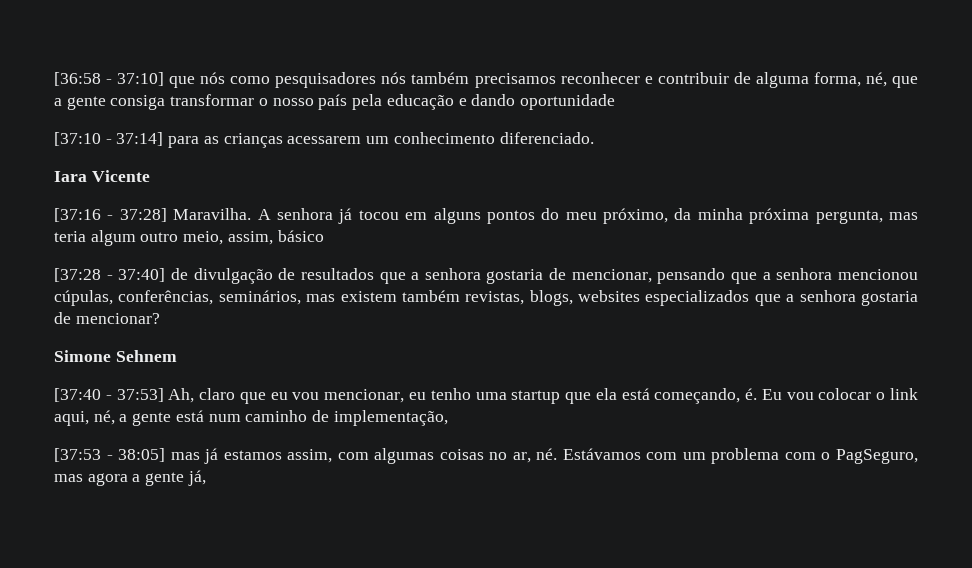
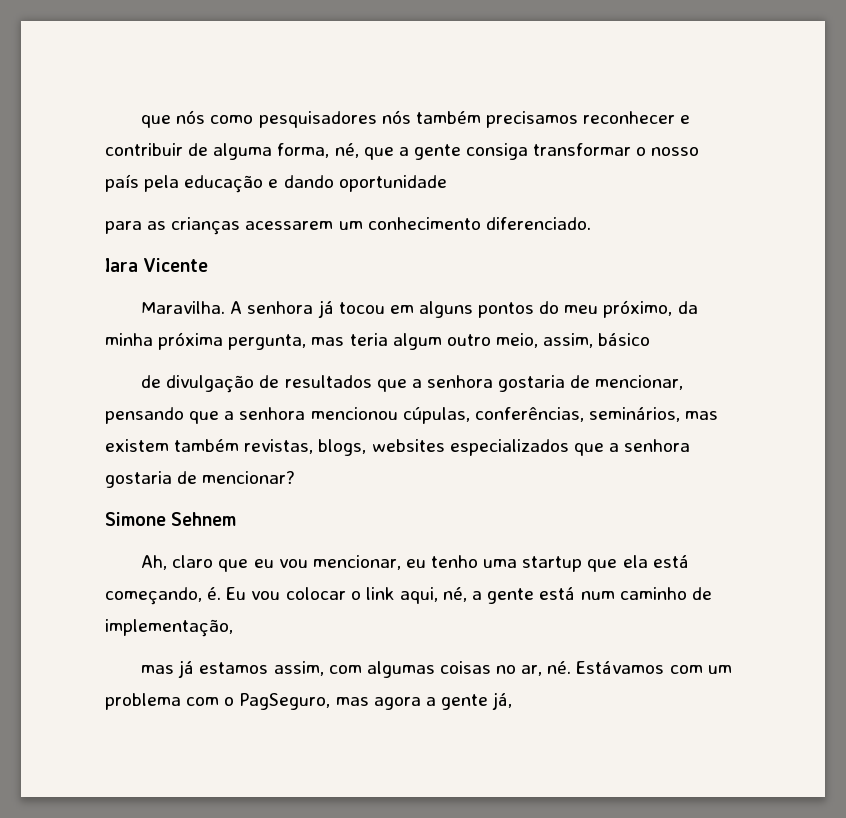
[54,72,165,86] [36:58 - 37:10] -> (141, 121) none
[54,132,164,146] [37:10 - 37:14] -> (447, 183) none
[54,208,167,222] [37:16 - 37:28] -> (209, 265) none
[54,268,166,282] [37:28 - 37:40] -> (651, 339) none
[54,388,164,402] [37:40 - 37:53] -> (237, 519) none
[54,448,166,462] [37:53 - 38:05] -> (233, 628) none

